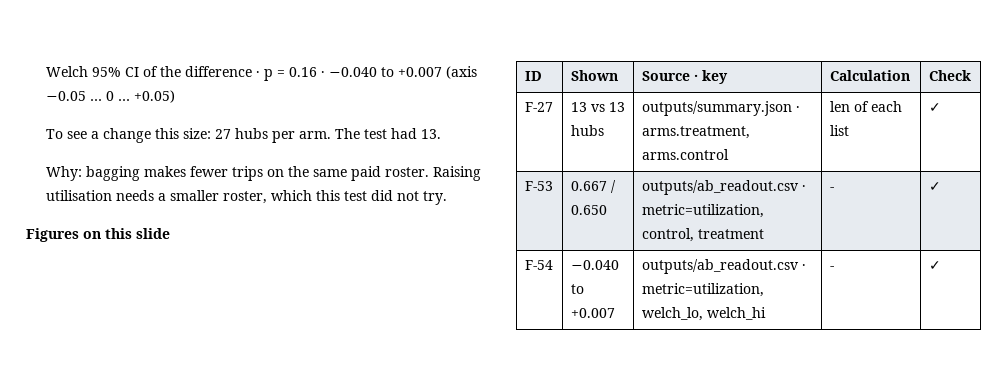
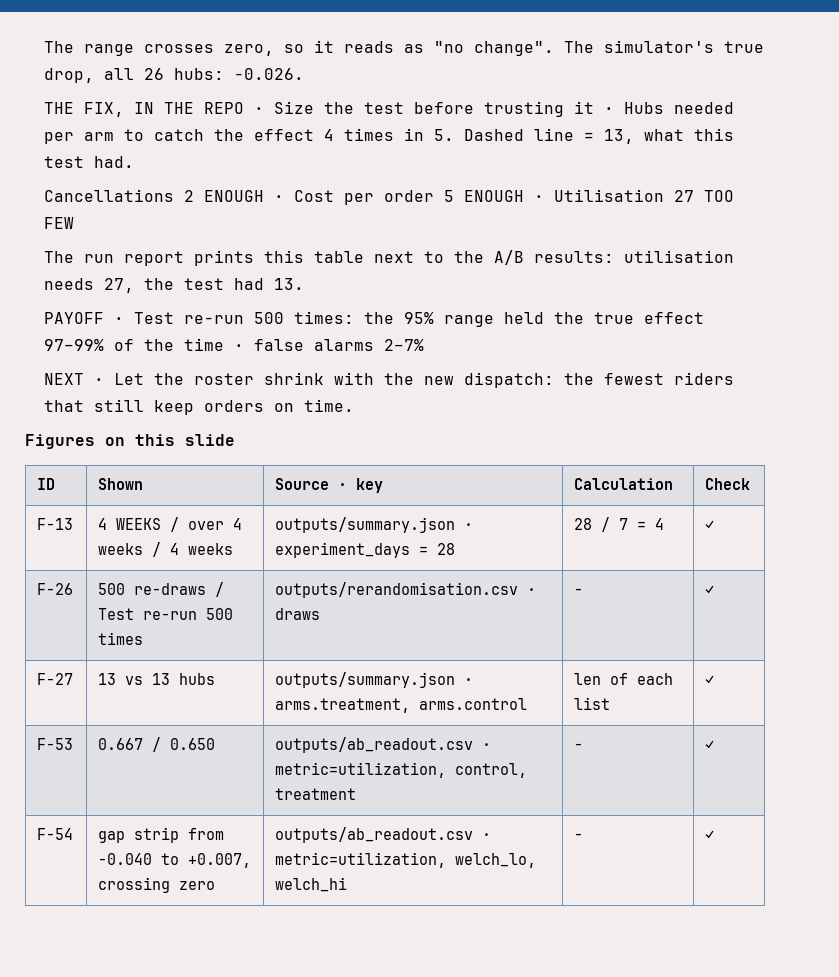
[46,66,478,81] [46,90,176,103] [46,128,442,143] [46,166,482,181] [46,190,448,205] Welch 95% CI of the difference · p = 0.16 · −0.040 to +0.007 (axis −0.05 … 0 … +0.05) // To see a change this size: 27 hubs per arm. The test had 13. // Why: bagging makes fewer trips on the same paid roster. Raising utilisation needs a smaller roster, which this test did not try. -> [44,40,765,56] [44,68,305,83] [44,101,735,117] [44,128,735,144] [44,156,135,168] [44,189,735,205] [44,217,75,229] [44,250,735,266] [44,278,305,293] [44,311,705,327] [44,338,425,351] [44,372,735,388] [44,399,355,415] The range crosses zero, so it reads as "no change". The simulator's true drop, all 26 hubs: −0.026. // THE FIX, IN THE REPO · Size the test before trusting it · Hubs needed per arm to catch the effect 4 times in 5. Dashed line = 13, what this test had. // Cancellations 2 ENOUGH · Cost per order 5 ENOUGH · Utilisation 27 TOO FEW // The run report prints this table next to the A/B results: utilisation needs 27, the test had 13. // PAYOFF · Test re-run 500 times: the 95% range held the true effect 97–99% of the time · false alarms 2–7% // NEXT · Let the roster shrink with the new dispatch: the fewest riders that still keep orders on time.
(971, 75) none -> [37,518,74,530] [98,517,243,532] [98,542,234,557] [275,517,474,533] [275,542,456,558] [574,517,665,532] [705,520,715,530] [37,583,74,595] [98,582,225,597] [98,608,234,620] [98,632,144,645] [275,582,537,598] [275,608,321,620] [574,588,584,595] [705,585,715,595] // F-13 | 4 WEEKS / over 4 weeks / 4 weeks | outputs/summary.json · experiment_days = 28 | 28 / 7 = 4 | ✓ // F-26 | 500 re-draws / Test re-run 500 times | outputs/rerandomisation.csv · draws | - | ✓
[570,260,619,270] [570,284,584,294] [570,308,615,318] −0.040 to +0.007 -> [98,827,225,843] [98,853,252,868] [98,877,216,893] gap strip from -0.040 to +0.007, crossing zero

